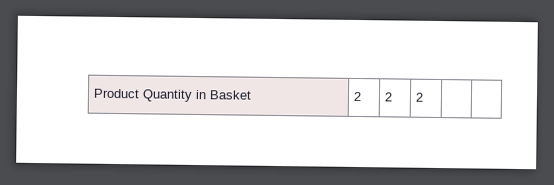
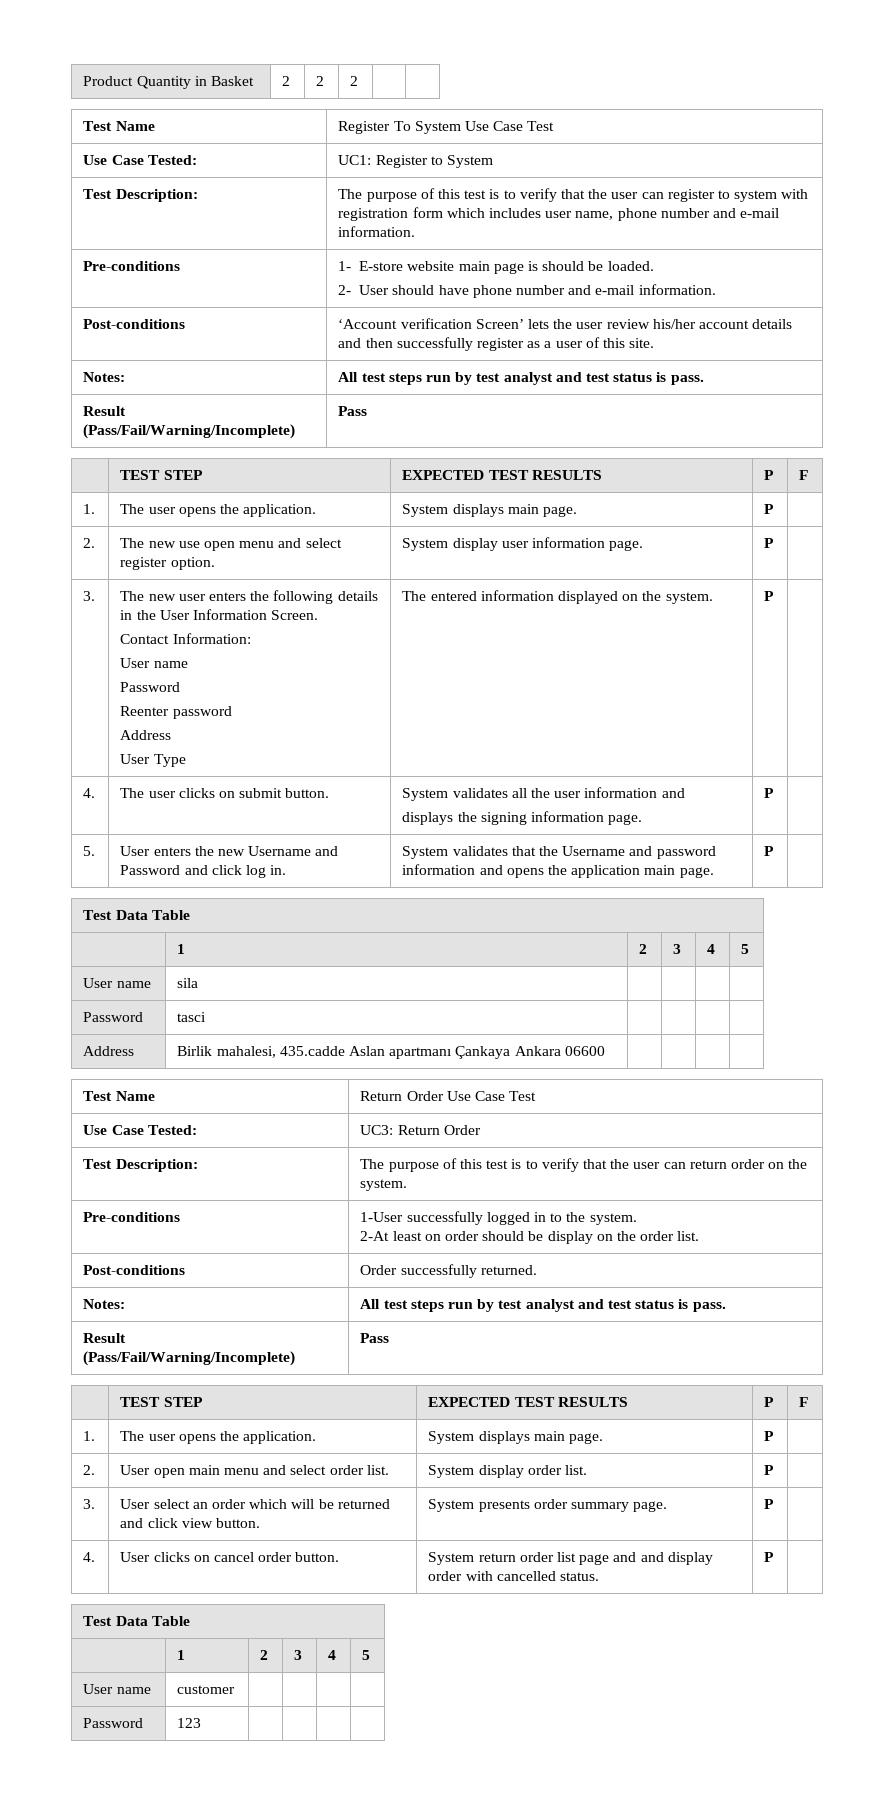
(425, 97) none -> [83,121,155,131] [338,121,555,134] [83,155,197,165] [338,155,494,168] [83,189,198,202] [338,188,809,202] [338,207,780,221] [338,226,416,237] [83,261,181,271] [338,261,654,274] [338,284,716,298] [83,319,186,329] [338,318,793,329] [338,337,655,351] [83,372,126,382] [338,372,704,385] [83,406,127,416] [83,424,296,439] [338,406,368,416] [120,470,203,480] [402,470,602,480] [764,470,775,480] [799,470,809,480] [83,504,96,514] [120,504,317,517] [402,504,578,517] [764,504,775,514] [83,538,96,548] [120,538,342,551] [120,557,215,570] [402,537,644,551] [764,538,775,548] [83,591,96,601] [120,590,378,604] [120,609,319,620] [120,633,251,644] [120,658,188,668] [120,682,181,692] [120,706,232,719] [120,730,172,740] [120,754,186,767] [402,590,713,604] [764,591,775,601] [83,788,96,798] [120,788,330,798] [402,787,685,801] [402,811,643,825] [764,788,775,798] [83,846,96,856] [120,846,339,856] [120,865,287,878] [402,846,716,859] [402,864,714,878] [764,846,775,856] [83,910,190,920] [177,944,186,954] [639,944,648,954] [673,944,682,954] [707,944,716,954] [741,944,750,954] [83,978,151,988] [177,978,199,988] [83,1012,144,1022] [177,1012,207,1022] [83,1046,135,1056] [177,1046,605,1059] [83,1091,155,1101] [360,1091,537,1101] [83,1125,197,1135] [360,1125,481,1135] [83,1159,198,1172] [360,1158,808,1172] [360,1179,408,1191] [83,1212,181,1222] [360,1211,637,1225] [360,1231,700,1244] [83,1265,186,1275] [360,1264,537,1278] [83,1299,126,1309] [360,1299,726,1312] [83,1333,127,1343] [83,1351,296,1366] [360,1333,390,1343] [120,1397,203,1407] [428,1397,628,1407] [764,1397,775,1407] [799,1397,809,1407] [83,1431,96,1441] [120,1431,317,1444] [428,1431,604,1444] [764,1431,775,1441] [83,1465,96,1475] [120,1465,389,1478] [428,1465,588,1478] [764,1465,775,1475] [83,1499,96,1509] [120,1499,390,1509] [120,1518,261,1528] [428,1499,668,1512] [764,1499,775,1509] [83,1552,96,1562] [120,1552,340,1562] [428,1552,713,1565] [428,1571,600,1581] [764,1552,775,1562] [83,1616,190,1626] [177,1650,186,1660] [260,1650,269,1660] [294,1650,303,1660] [328,1650,337,1660] [362,1650,371,1660] [83,1684,151,1694] [177,1685,236,1694] [83,1718,144,1728] [177,1718,202,1728] // Test Name | Register To System Use Case Test // Use Case Tested: | UC1: Register to System // Test Description: | The purpose of this test is to verify that the user can register to system with registration form which includes user name, phone number and e-mail information. // Pre-conditions | 1- E-store website main page is should be loaded. // 2- User should have phone number and e-mail information. // Post-conditions | ‘Account verification Screen’ lets the user review his/her account details and then successfully register as a user of this site. // Notes: | All test steps run by test analyst and test status is pass. // Result (Pass/Fail/Warning/Incomplete) | Pass // | TEST STEP | EXPECTED TEST RESULTS | P | F // 1. | The user opens the application. | System displays main page. | P | // 2. | The new use open menu and select register option. | System display user information page. | P | // 3. | The new user enters the following details in the User Information Screen. // Contact Information: // User name // Password // Reenter password // Address // User Type | The entered information displayed on the system. | P | // 4. | The user clicks on submit button. | System validates all the user information and // displays the signing information page. | P | // 5. | User enters the new Username and Password and click log in. | System validates that the Username and password information and opens the application main page. | P | // Test Data Table // | 1 | 2 | 3 | 4 | 5 // User name | sila | | | | // Password | tasci | | | | // Address | Birlik mahalesi, 435.cadde Aslan apartmanı Çankaya Ankara 06600 | | | | // Test Name | Return Order Use Case Test // Use Case Tested: | UC3: Return Order // Test Description: | The purpose of this test is to verify that the user can return order on the system. // Pre-conditions | 1-User successfully logged in to the system. // 2-At least on order should be display on the order list. // Post-conditions | Order successfully returned. // Notes: | All test steps run by test analyst and test status is pass. // Result (Pass/Fail/Warning/Incomplete) | Pass // | TEST STEP | EXPECTED TEST RESULTS | P | F // 1. | The user opens the application. | System displays main page. | P | // 2. | User open main menu and select order list. | System display order list. | P | // 3. | User select an order which will be returned and click view button. | System presents order summary page. | P | // 4. | User clicks on cancel order button. | System return order list page and and display order with cancelled status. | P | // Test Data Table // | 1 | 2 | 3 | 4 | 5 // User name | customer | | | | // Password | 123 | | | |

